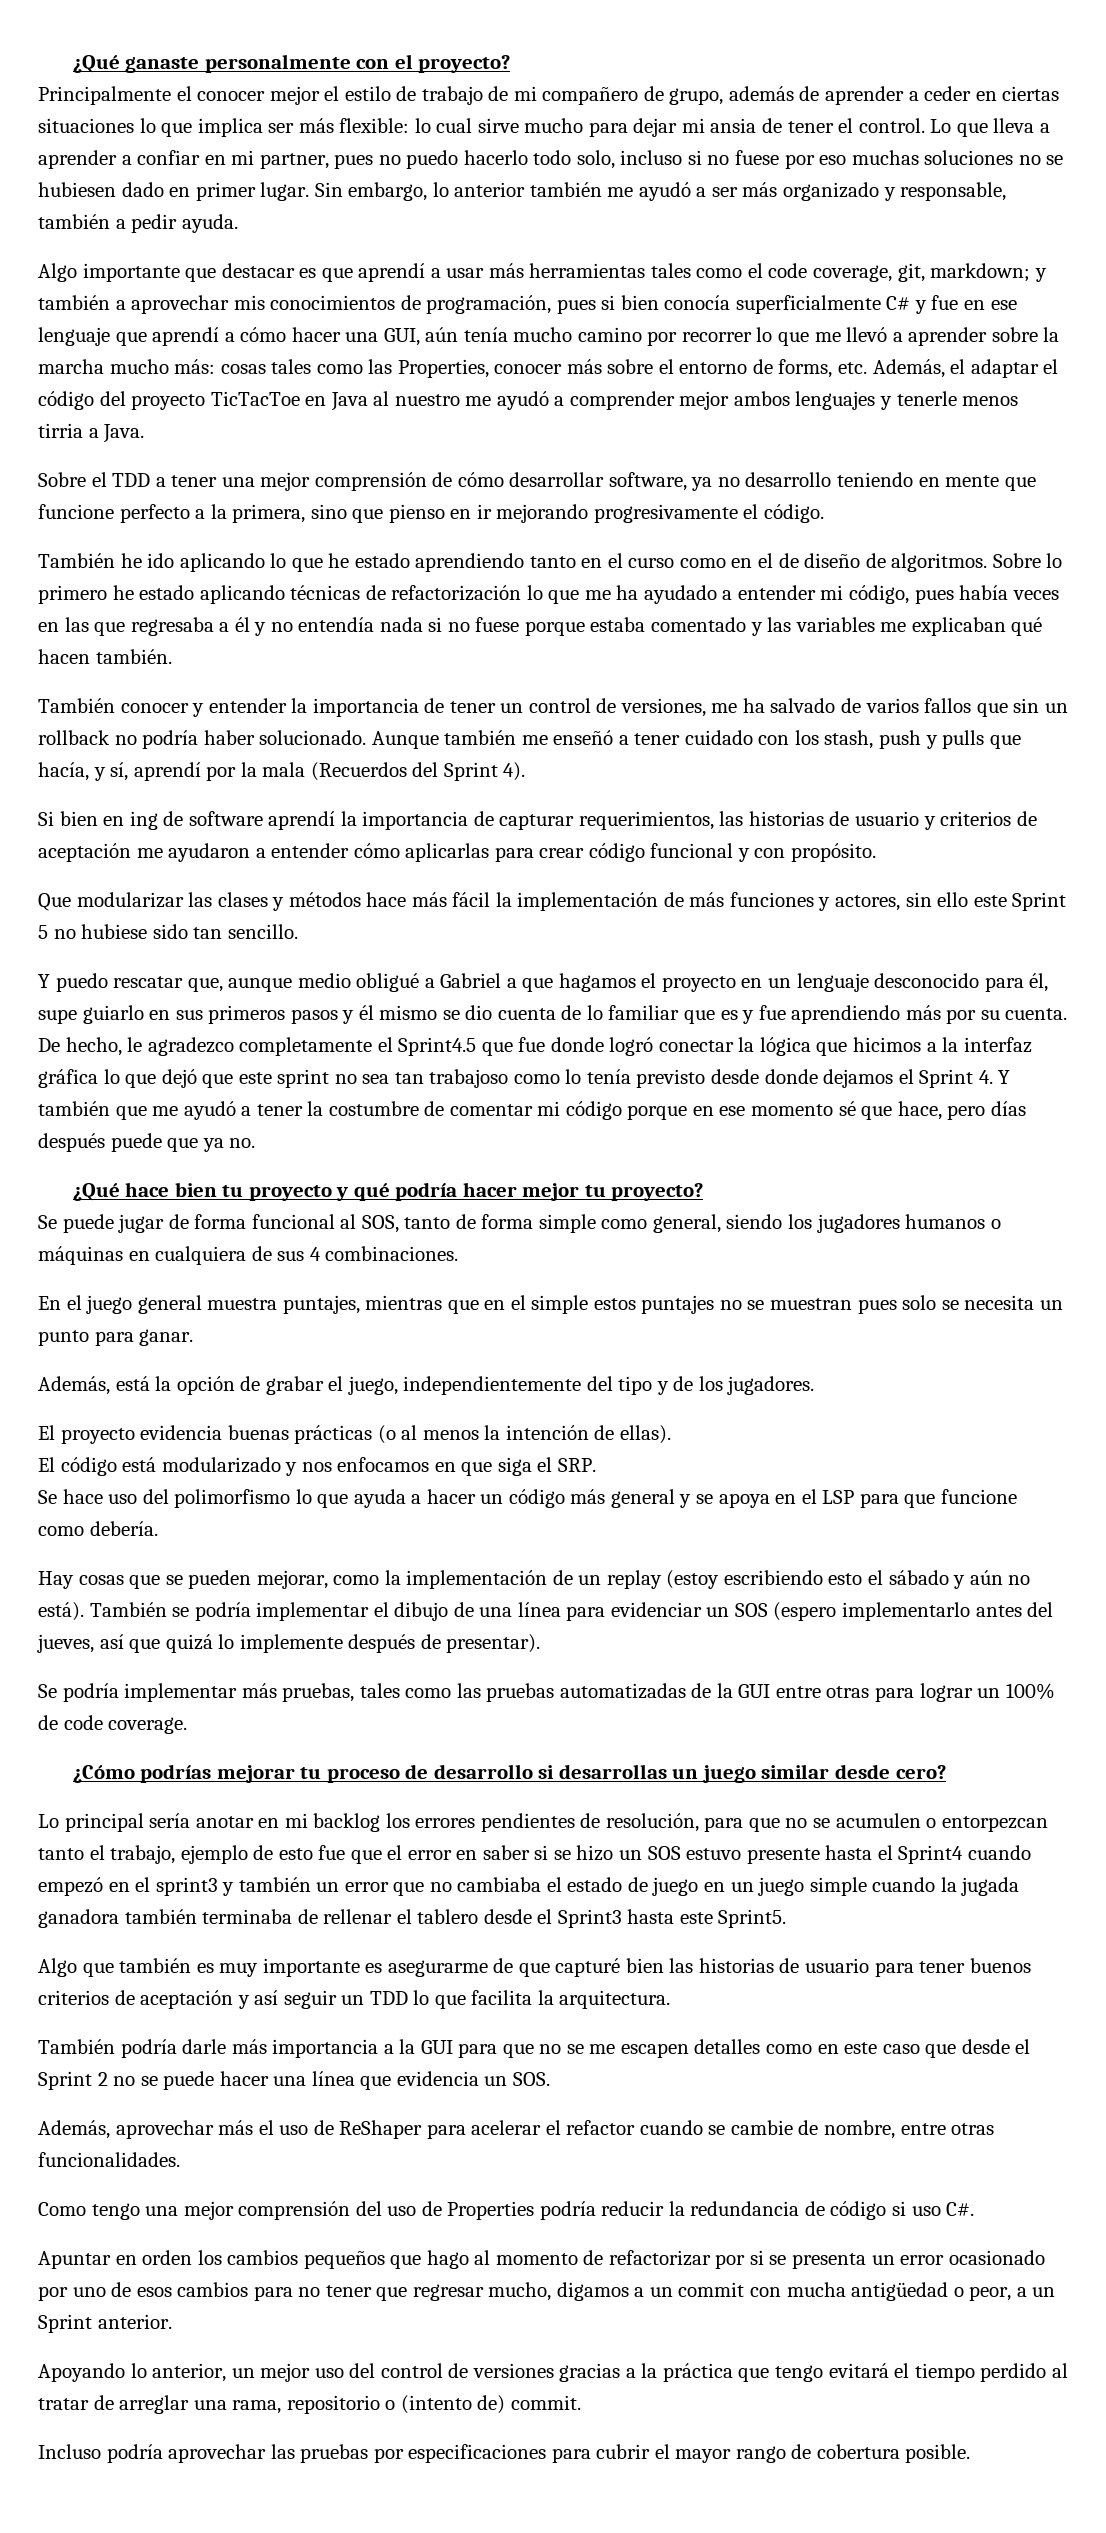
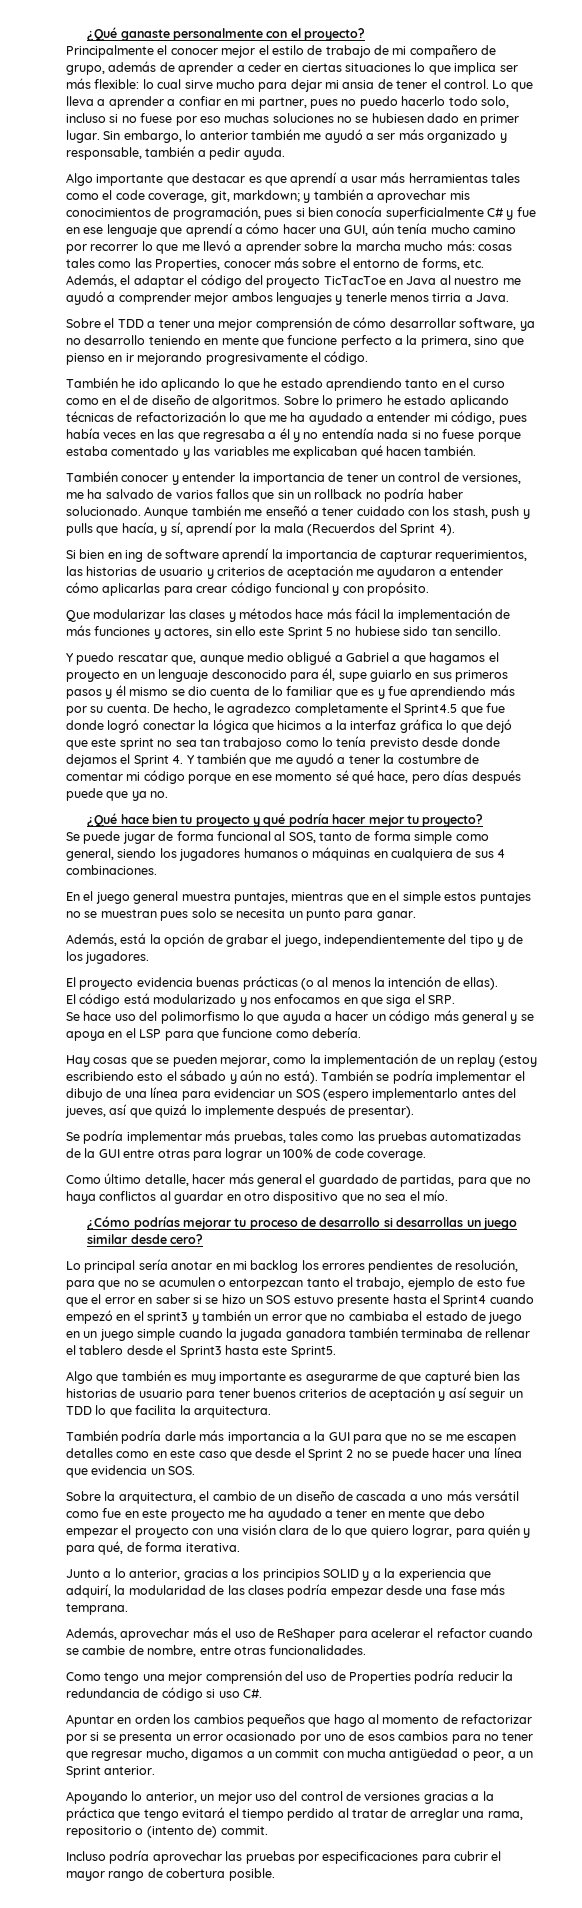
[861,1106,893,1120] que -> [352,770,374,784] qué
(188, 1725) none -> [66,1173,531,1187] [66,1190,449,1204] // Como último detalle, hacer más general el guardado de partidas, para que no haya conflictos al guardar en otro dispositivo que no sea el mío.
(550, 2079) none -> [66,1490,519,1504] [66,1508,485,1521] [66,1524,531,1538] [66,1541,240,1555] [66,1568,491,1581] [66,1584,506,1598] [66,1603,128,1615] // Sobre la arquitectura, el cambio de un diseño de cascada a uno más versátil como fue en este proyecto me ha ayudado a tener en mente que debo empezar el proyecto con una visión clara de lo que quiero lograr, para quién y para qué, de forma iterativa. // Junto a lo anterior, gracias a los principios SOLID y a la experiencia que adquirí, la modularidad de las clases podría empezar desde una fase más temprana.

